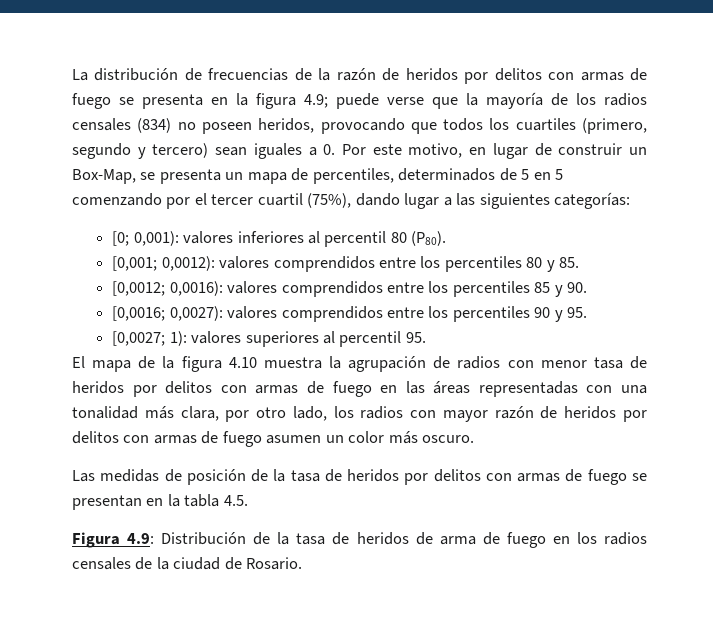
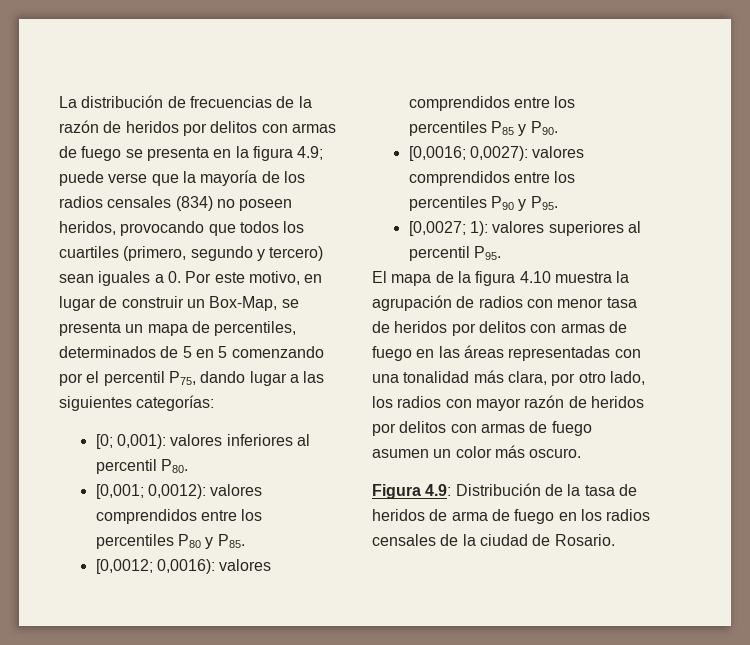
[211,193,352,208] tercer cuartil (75%), -> [103,371,196,386] percentil P75,
[390,231,447,246] 80 (P80). -> [161,459,189,473] P80.
[526,257,580,272] 80 y 85. -> [178,534,245,549] P80 y P85.
[534,282,588,297] 85 y 90. -> [491,121,558,136] P85 y P90.
[534,307,588,322] 90 y 95. -> [491,196,558,211] P90 y P95.
[405,332,426,343] 95. -> [474,246,502,260] P95.
[72,469,647,485] [72,494,248,510] // Las medidas de posición de la tasa de heridos por delitos con armas de fuego se presentan en la tabla 4.5. -> (582, 453) none

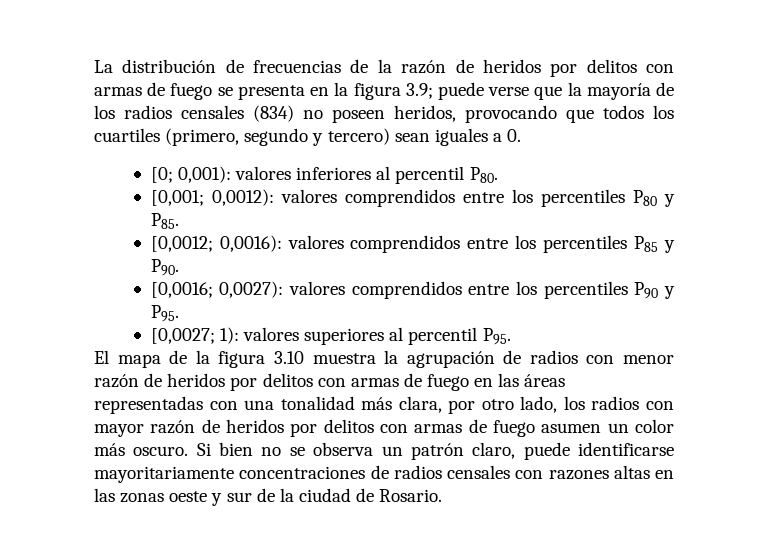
[297,146,324,160] 4.9; -> [405,83,433,99] 3.9;
[185,271,323,285] [59,296,299,311] [59,321,297,336] [59,346,324,358] [59,371,325,386] [59,395,215,411] Por este motivo, en lugar de construir un Box-Map, se presenta un mapa de percentiles, determinados de 5 en 5 comenzando por el percentil P75, dando lugar a las siguientes categorías: -> (522, 135) none
[519,271,551,283] 4.10 -> [273,351,304,364] 3.10
[606,297,637,308] tasa -> [94,374,139,388] razón
[372,483,637,499] [372,509,651,524] [372,534,436,546] // Figura 4.9: Distribución de la tasa de heridos de arma de fuego en los radios censales -> [196,442,674,460] [94,465,674,483] [94,488,252,506] Si bien no se observa un patrón claro, puede identificarse mayoritariamente concentraciones de radios censales con razones altas en las zonas oeste y sur

